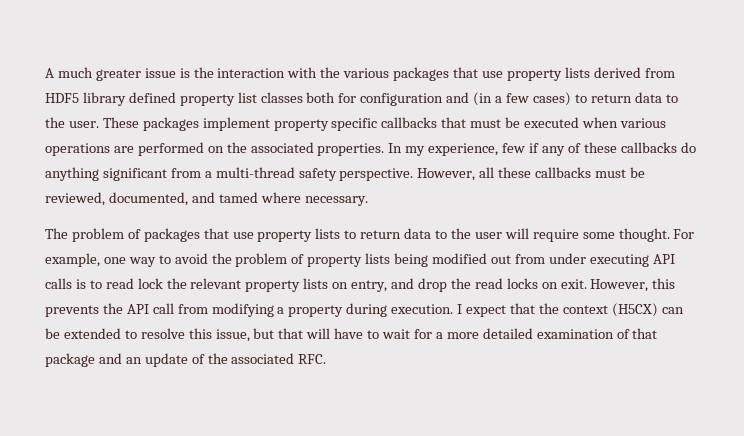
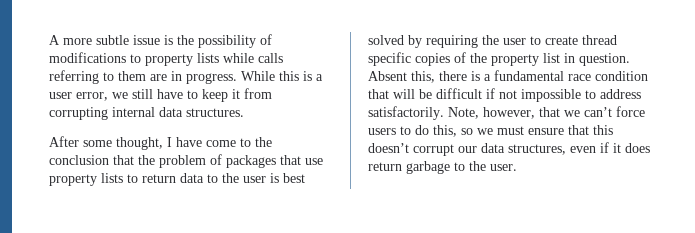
[57,67,141,81] much greater -> [63,35,129,45] more subtle
[217,67,675,81] [45,92,678,106] [45,117,666,131] [45,142,696,156] [45,167,645,181] [45,192,368,206] [45,228,68,239] interaction with the various packages that use property lists derived from HDF5 library defined property list classes both for configuration and (in a few cases) to return data to the user. These packages implement property specific callbacks that must be executed when various operations are performed on the associated properties. In my experience, few if any of these callbacks do anything significant from a multi-thread safety perspective. However, all these callbacks must be reviewed, documented, and tamed where necessary. // The -> [198,34,272,48] [49,52,283,66] [49,70,323,84] [49,88,272,102] [49,107,244,120] [49,136,272,150] [49,155,155,165] possibility of modifications to property lists while calls referring to them are in progress. While this is a user error, we still have to keep it from corrupting internal data structures. // After some thought, I have come to the conclusion that the
[504,228,695,242] [45,253,675,267] [45,278,676,292] [45,303,684,317] [45,328,658,342] [45,353,327,367] will require some thought. For example, one way to avoid the problem of property lists being modified out from under executing API calls is to read lock the relevant property lists on entry, and drop the read locks on exit. However, this prevents the API call from modifying a property during execution. I expect that the context (H5CX) can be extended to resolve this issue, but that will have to wait for a more detailed examination of that package and an update of the associated RFC. -> [270,173,305,183] [368,35,617,48] [368,52,630,66] [368,70,648,83] [368,88,641,102] [368,106,645,120] [368,125,613,137] [368,142,650,156] [368,161,517,174] is best solved by requiring the user to create thread specific copies of the property list in question. Absent this, there is a fundamental race condition that will be difficult if not impossible to address satisfactorily. Note, however, that we can’t force users to do this, so we must ensure that this doesn’t corrupt our data structures, even if it does return garbage to the user.

